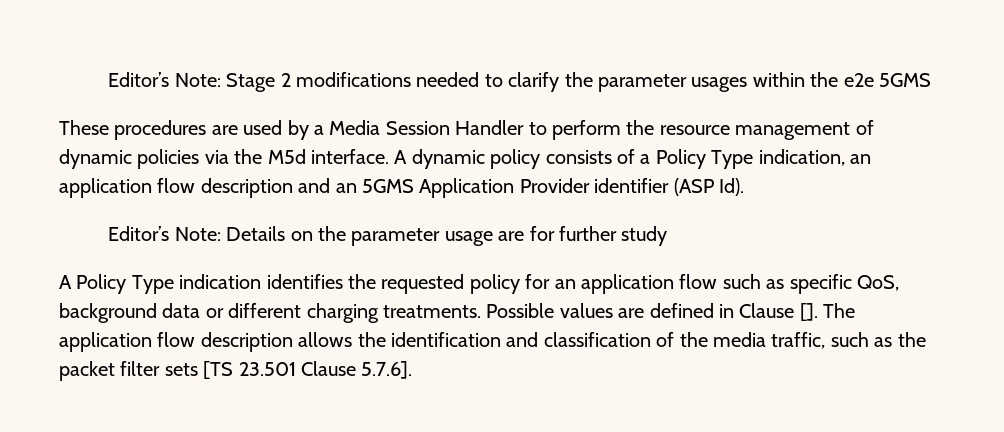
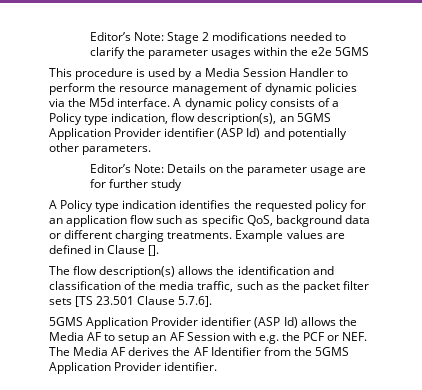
[59,120,238,140] These procedures are -> [49,68,146,80] This procedure is
[711,149,871,169] [59,178,331,198] Type indication, an application flow description and -> [84,113,277,125] type indication, flow description(s),
[718,178,744,196] Id). -> [246,128,347,140] [49,143,152,155] Id) and potentially other parameters.
[131,275,174,294] Type -> [95,202,120,212] type
[486,303,555,318] Possible -> [235,230,284,242] Example
[823,303,856,318] [59,332,293,352] The application flow description -> [49,266,176,278] // The flow description(s)
(413, 370) none -> [49,317,357,329] [49,332,368,344] [49,347,349,356] [49,362,218,374] // 5GMS Application Provider identifier (ASP Id) allows the Media AF to setup an AF Session with e.g. the PCF or NEF. The Media AF derives the AF Identifier from the 5GMS Application Provider identifier.

